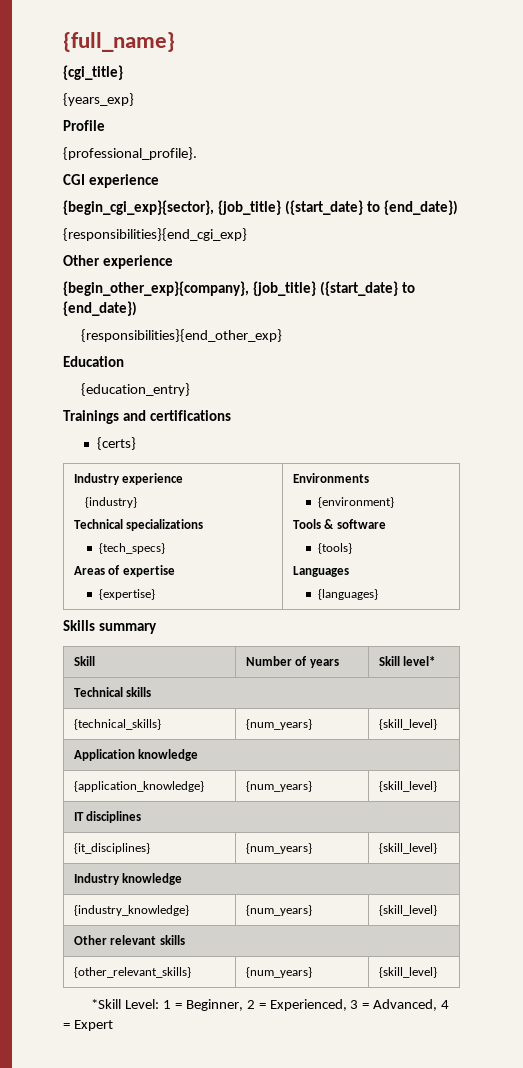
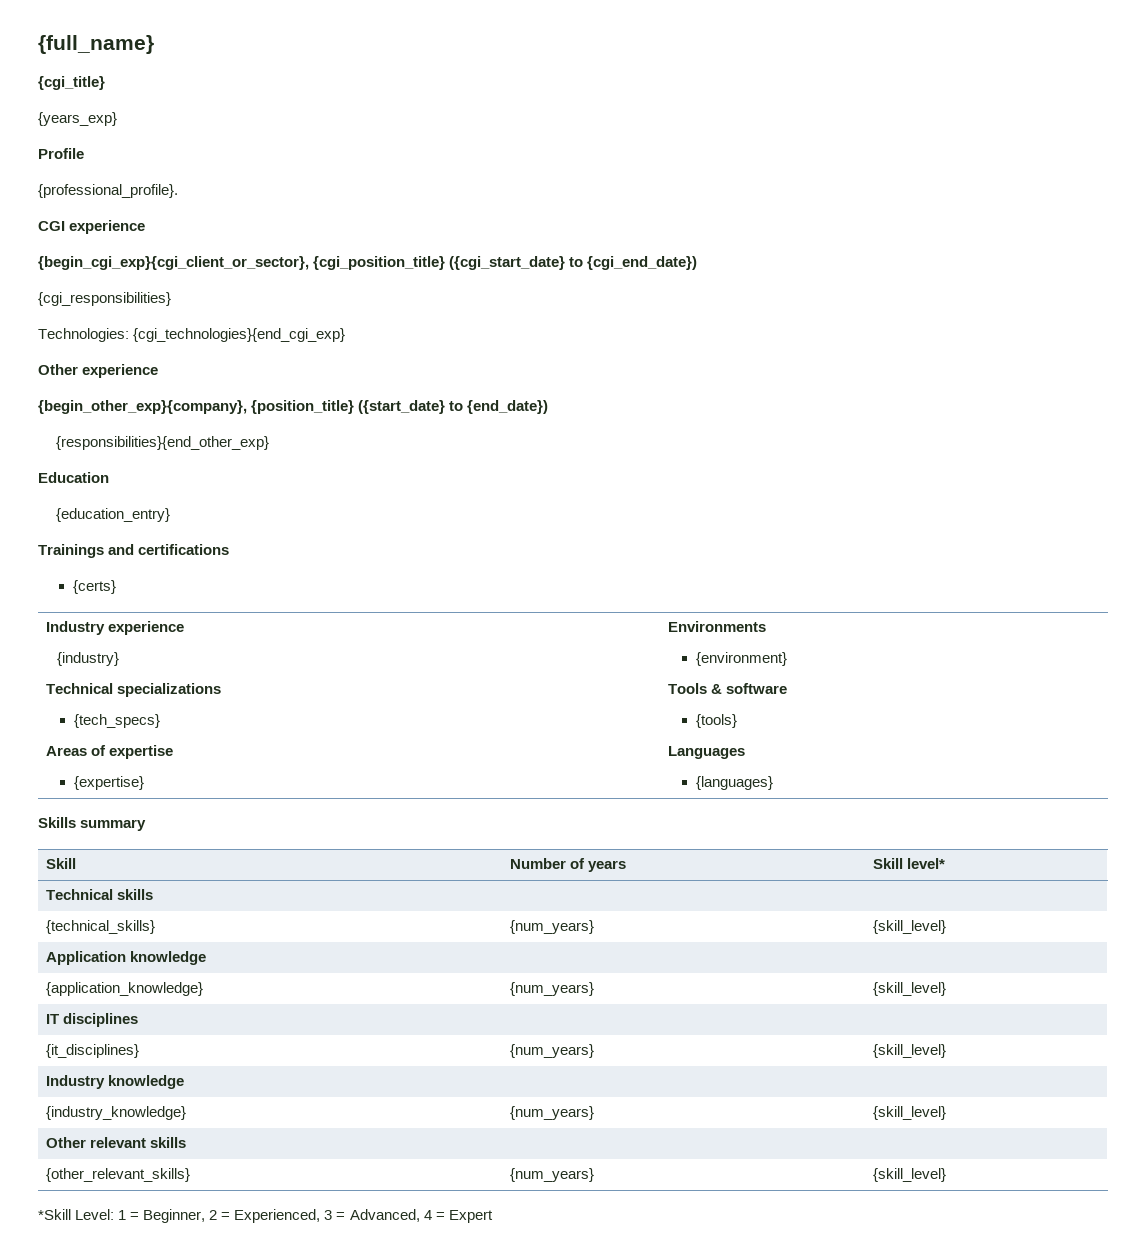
[63,200,458,215] [63,228,247,241] {begin_cgi_exp}{sector}, {job_title} ({start_date} to {end_date}) // {responsibilities}{end_cgi_exp} -> [38,256,698,270] [38,292,171,306] [38,328,346,342] {begin_cgi_exp}{cgi_client_or_sector}, {cgi_position_title} ({cgi_start_date} to {cgi_end_date}) // {cgi_responsibilities} // Technologies: {cgi_technologies}{end_cgi_exp}
[252,281,316,296] {job_title} -> [251,400,355,414] {position_title}

